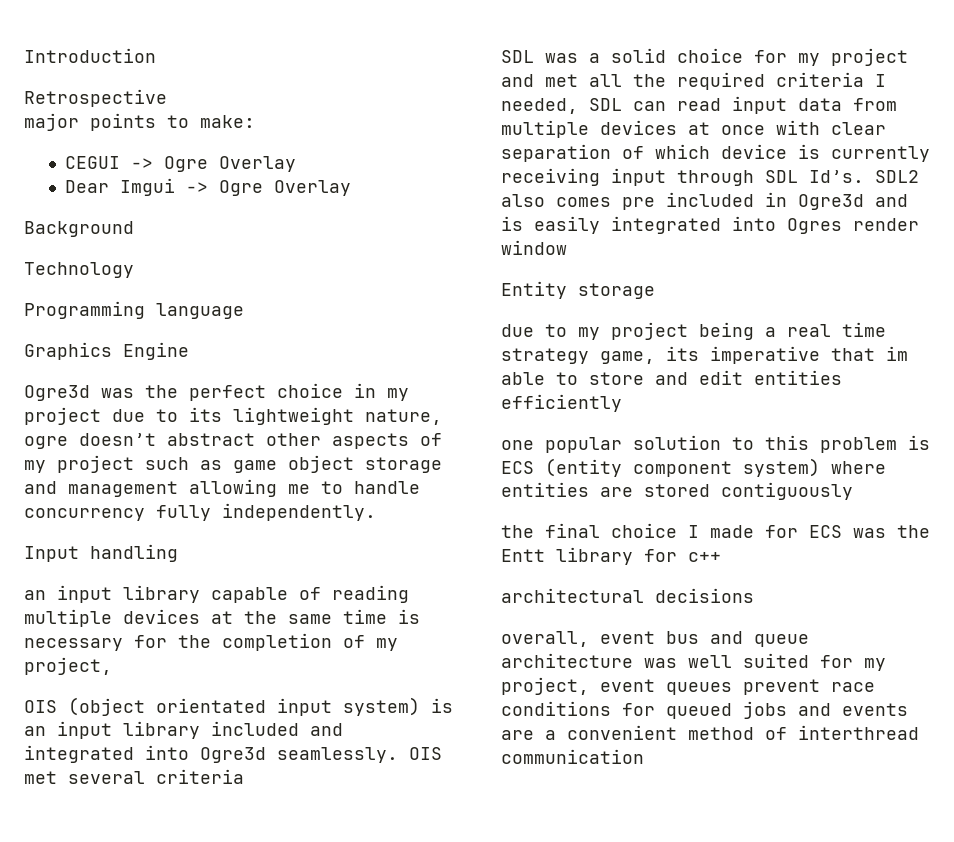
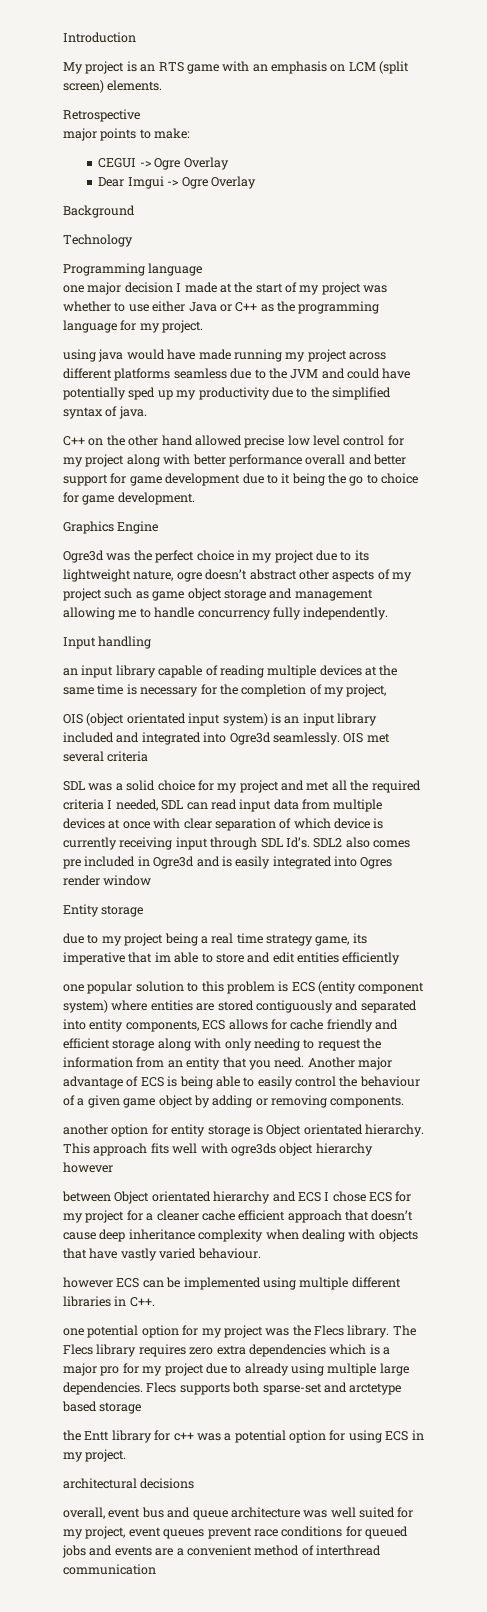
(156, 55) none -> [63,61,410,74] [63,80,163,93] // My project is an RTS game with an emphasis on LCM (split screen) elements.
(244, 311) none -> [63,282,388,295] [63,301,380,314] [63,320,204,333] [63,349,386,362] [63,368,411,381] [63,387,391,400] [63,406,147,419] [63,435,404,448] [63,454,406,467] [63,473,419,486] [63,492,195,505] // one major decision I made at the start of my project was whether to use either Java or C++ as the programming language for my project. // using java would have made running my project across different platforms seamless due to the JVM and could have potentially sped up my productivity due to the simplified syntax of java. // C++ on the other hand allowed precise low level control for my project along with better performance overall and better support for game development due to it being the go to choice for game development.
[501,523,886,538] // the final choice I made for ECS was -> [335,1000,417,1013] [63,1019,398,1032] [63,1038,381,1051] [63,1057,392,1070] [63,1076,420,1089] [63,1095,405,1108] [63,1124,424,1137] [63,1143,373,1156] [63,1162,113,1173] [62,1191,412,1204] [63,1210,414,1223] [63,1229,418,1242] [63,1248,261,1261] [63,1277,401,1290] [63,1296,155,1307] [63,1325,416,1338] [63,1344,390,1357] [63,1363,409,1376] [63,1382,402,1395] [62,1401,142,1414] and separated into entity components, ECS allows for cache friendly and efficient storage along with only needing to request the information from an entity that you need. Another major advantage of ECS is being able to easily control the behaviour of a given game object by adding or removing components. // another option for entity storage is Object orientated hierarchy. This approach fits well with ogre3ds object hierarchy however // between Object orientated hierarchy and ECS I chose ECS for my project for a cleaner cache efficient approach that doesn’t cause deep inheritance complexity when dealing with objects that have vastly varied behaviour. // however ECS can be implemented using multiple different libraries in C++. // one potential option for my project was the Flecs library. The Flecs library requires zero extra dependencies which is a major pro for my project due to already using multiple large dependencies. Flecs supports both sparse-set and arctetype based storage //
(721, 557) none -> [196,1430,424,1443] [63,1449,127,1462] was a potential option for using ECS in my project.

